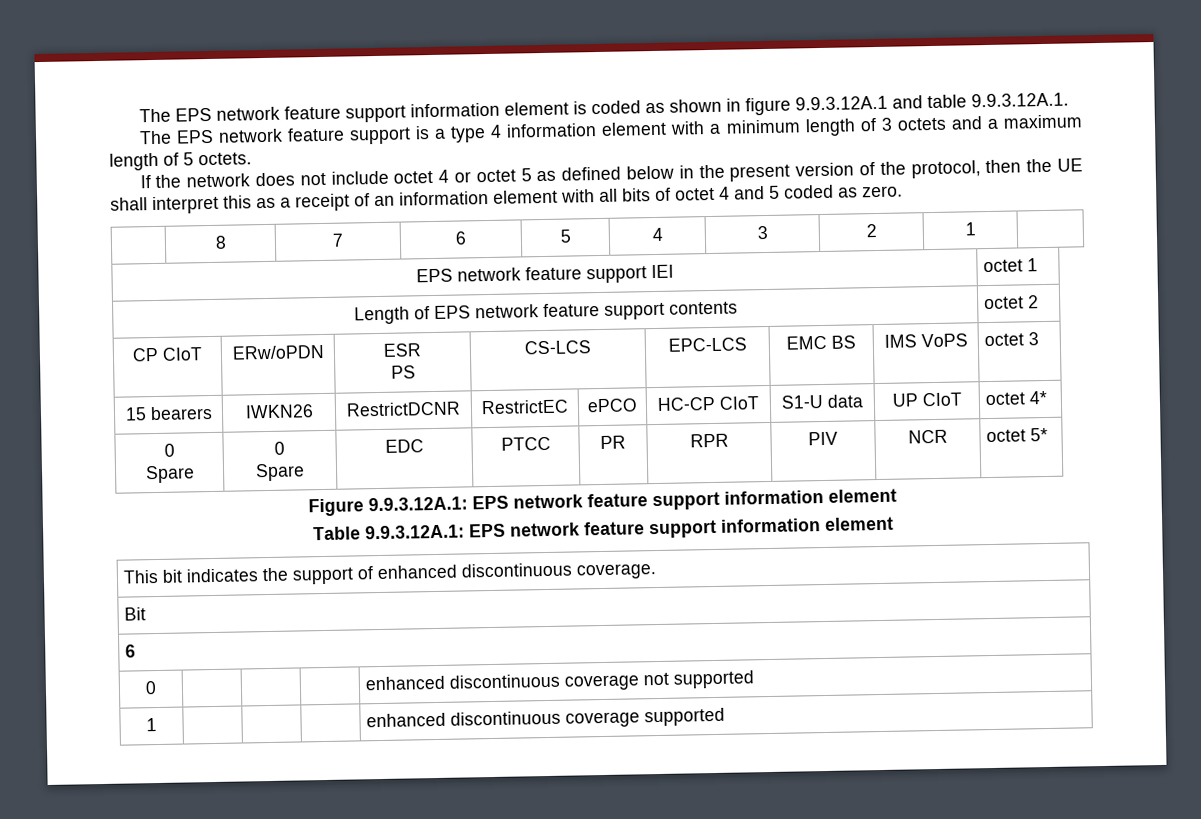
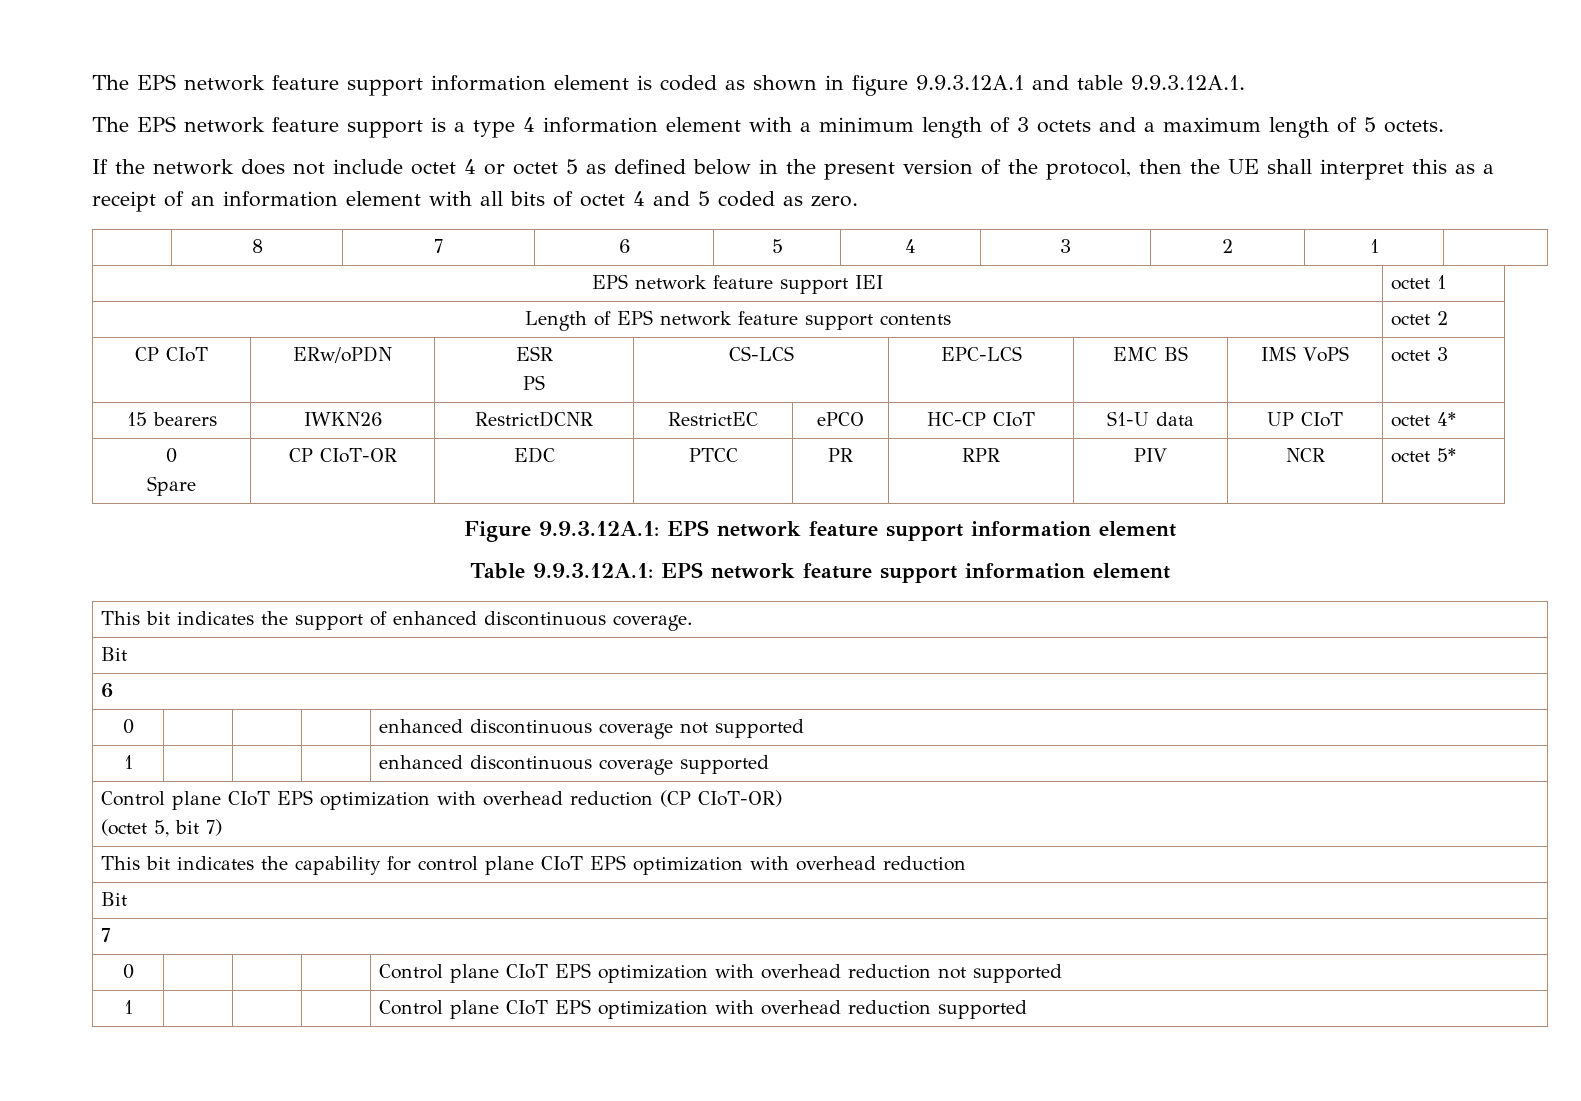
[274,441,285,455] [255,463,305,482] 0 // Spare -> [288,448,397,463] CP CIoT-OR
(726, 717) none -> [101,790,783,810] [101,819,223,837] [101,855,967,875] [101,892,128,906] [101,928,112,942] [122,964,134,979] [379,963,1063,983] [123,1000,133,1014] [379,999,1028,1019] // Control plane CIoT EPS optimization with overhead reduction (CP CIoT-OR) // (octet 5, bit 7) // This bit indicates the capability for control plane CIoT EPS optimization with overhead reduction // Bit // 7 // 0 | | | | Control plane CIoT EPS optimization with overhead reduction not supported // 1 | | | | Control plane CIoT EPS optimization with overhead reduction supported

